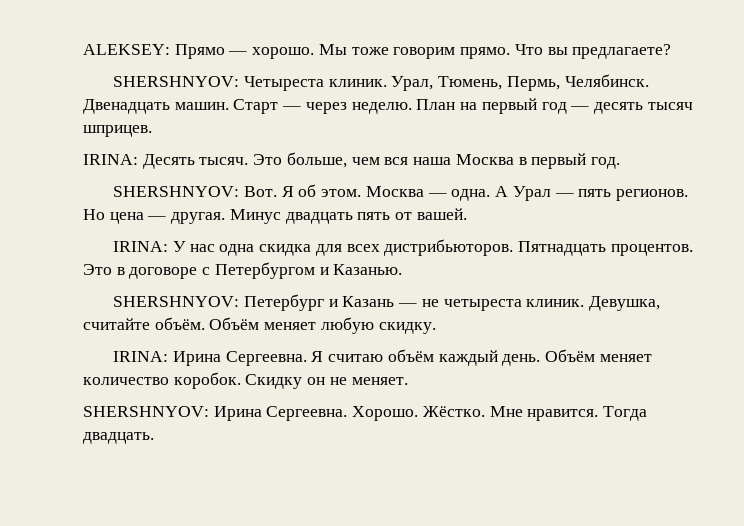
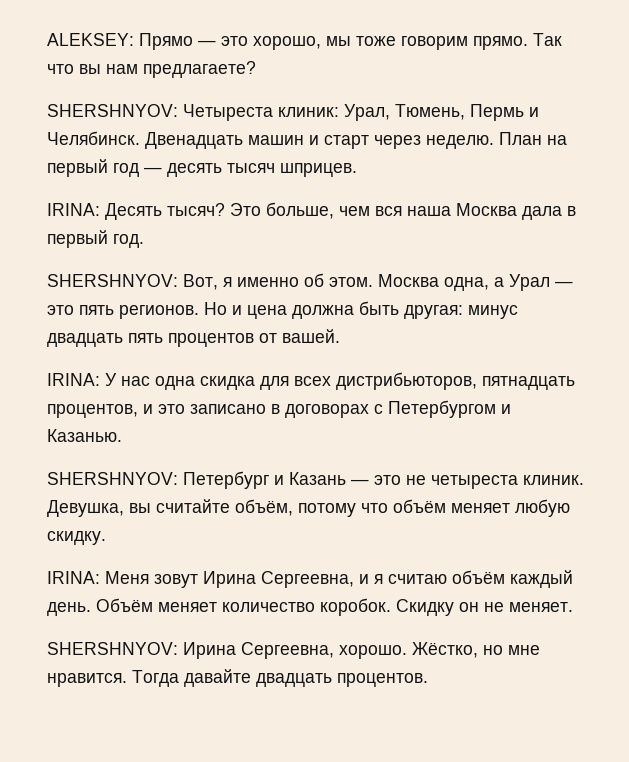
[252,44,568,59] хорошо. Мы тоже говорим прямо. Что вы -> [221,33,562,50] [47,64,138,74] это хорошо, мы тоже говорим прямо. Так что вы нам
[328,79,387,87] клиник. -> [278,107,339,117] клиник:
[506,74,649,91] [83,99,302,114] Пермь, Челябинск. Двенадцать машин. Старт — -> [470,104,539,121] [47,131,369,149] Пермь и Челябинск. Двенадцать машин и старт
[199,157,249,165] тысяч. -> [167,203,225,216] тысяч?
(514, 159) none -> [522,206,562,220] дала
[243,184,509,201] Вот. Я об этом. Москва — одна. А -> [183,273,504,291] Вот, я именно об этом. Москва одна, а
(574, 195) none -> [47,305,74,315] это
[109,209,281,224] цена — другая. Минус -> [232,301,518,319] и цена должна быть другая: минус
(391, 216) none -> [168,333,254,347] процентов
[384,239,693,256] [83,264,198,279] дистрибьюторов. Пятнадцать процентов. Это в договоре -> [336,372,575,390] [47,404,369,418] дистрибьюторов, пятнадцать процентов, и это записано в договорах
(418, 305) none -> [374,475,401,485] это
[83,317,436,334] [113,351,324,366] считайте объём. Объём меняет любую скидку. // IRINA: Ирина Сергеевна. Я -> [129,499,570,517] [47,531,106,545] [47,571,383,588] вы считайте объём, потому что объём меняет любую скидку. // IRINA: Меня зовут Ирина Сергеевна, и я
[266,406,648,421] [83,432,154,444] Сергеевна. Хорошо. Жёстко. Мне нравится. Тогда двадцать. -> [241,642,540,659] [47,669,428,687] Сергеевна, хорошо. Жёстко, но мне нравится. Тогда давайте двадцать процентов.

